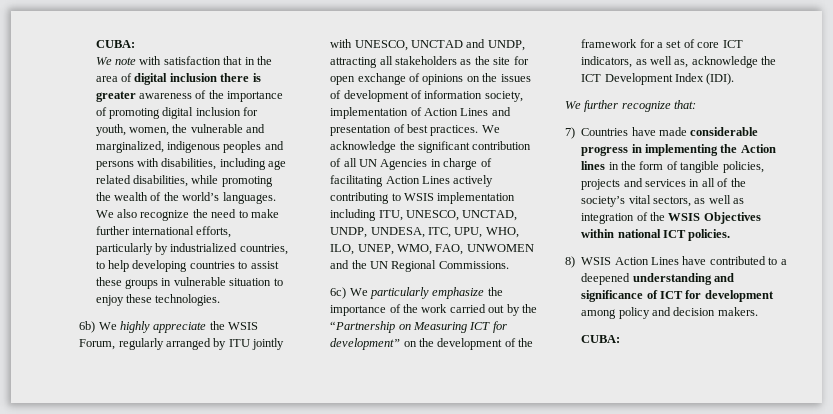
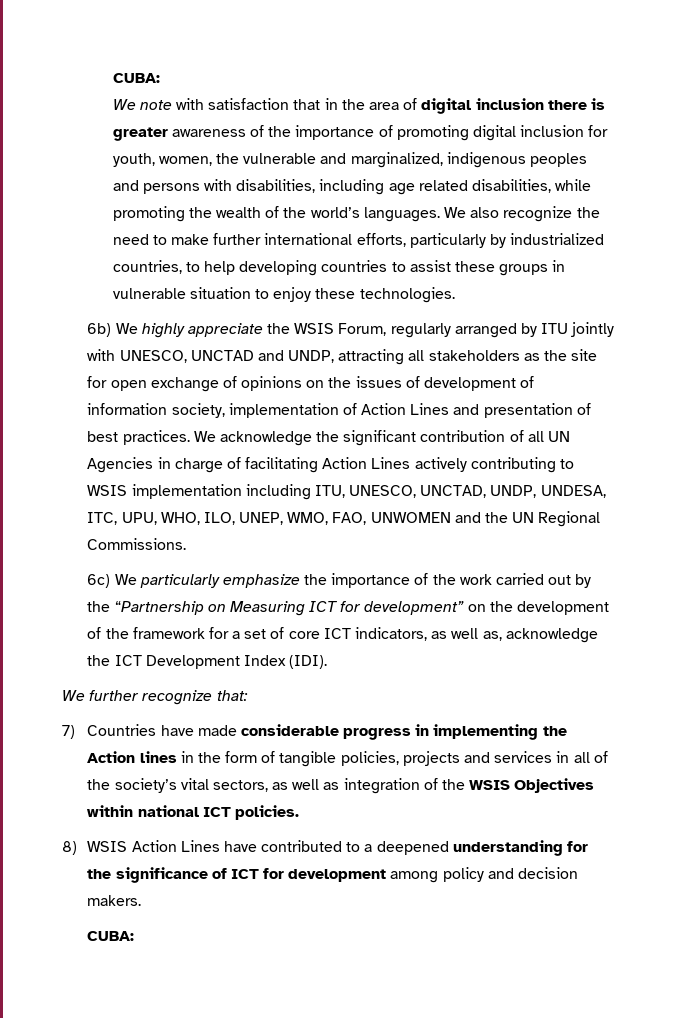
[714,273,735,282] and -> [567,841,589,852] [87,869,112,879] for the

